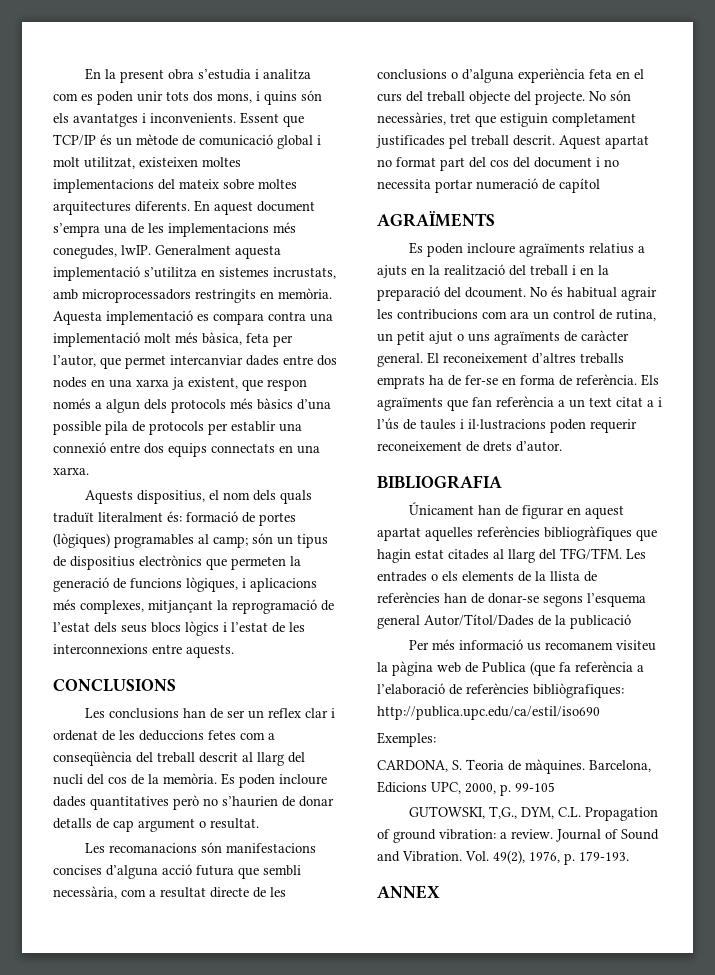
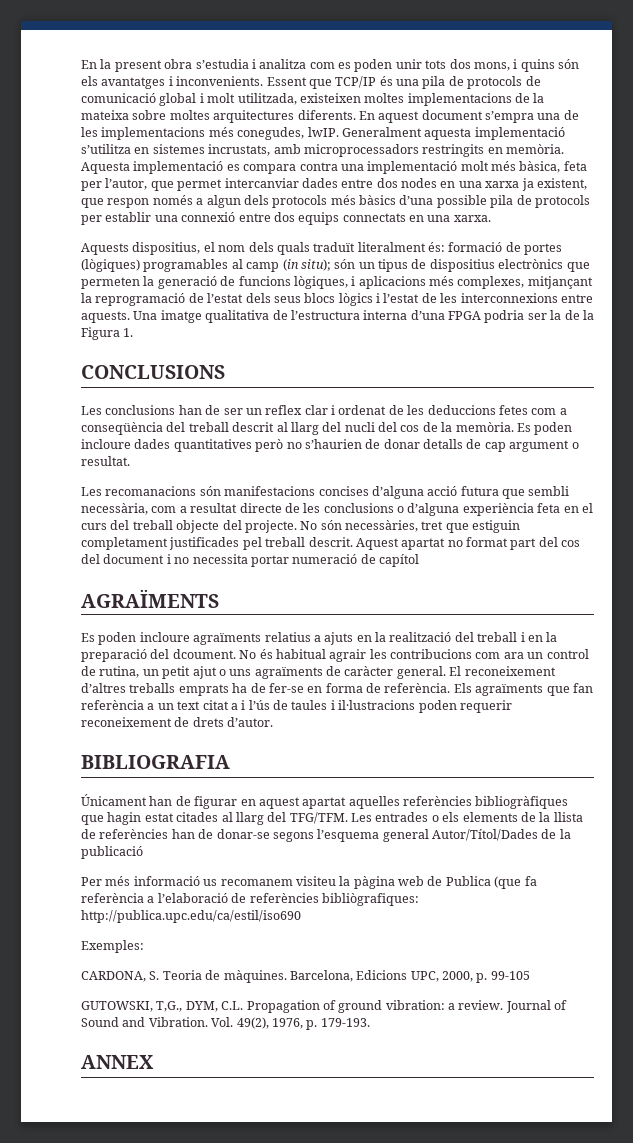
[116,134,178,146] un mètode -> [396,76,523,89] una pila de protocols
[84,157,135,169] utilitzat, -> [237,93,297,105] utilitzada,
[158,179,219,190] del mateix -> [515,93,545,103] [81,110,129,120] de la mateixa
[213,536,248,548] camp; -> [246,259,331,272] camp (in situ);
(234, 651) none -> [133,310,594,323] [81,327,134,340] Una imatge qualitativa de l’estructura interna d’una FPGA podria ser la de la Figura 1.

